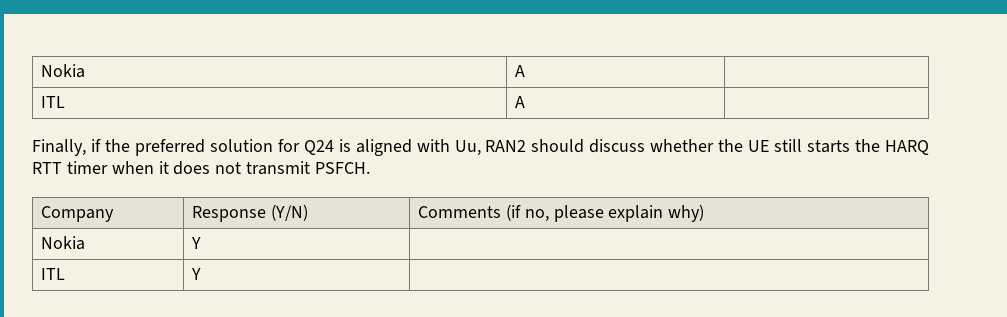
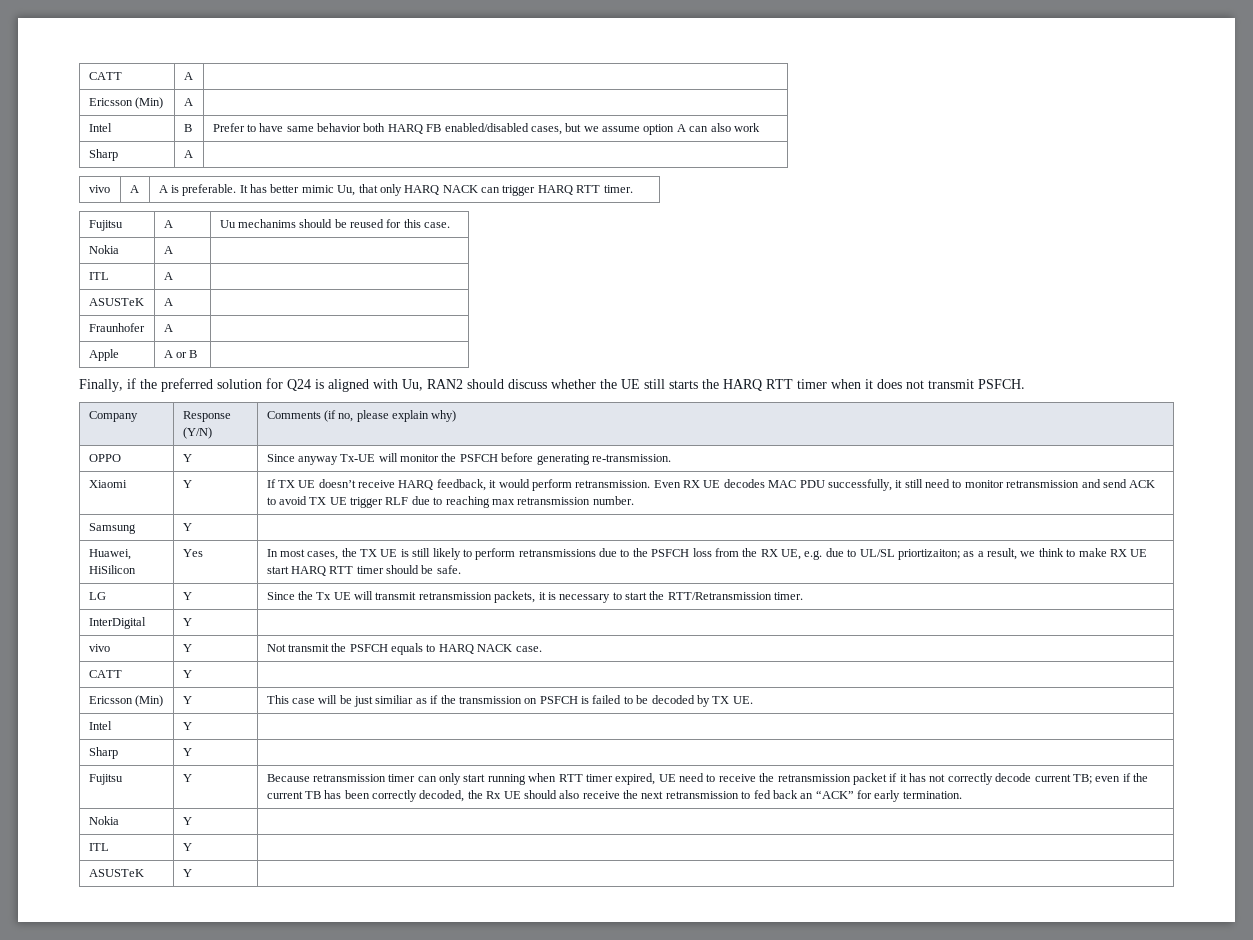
[41,64,86,78] [515,65,526,77] [41,96,66,108] [515,96,526,108] Nokia | A | // ITL | A -> [88,72,122,80] [183,72,193,80] [88,97,163,109] [183,98,193,106] [88,123,112,132] [183,124,192,132] [212,123,760,135] [88,149,118,161] [183,150,193,158] [88,185,110,193] [129,185,139,193] [158,184,633,196] [88,220,123,231] [163,220,173,228] [219,219,451,228] [88,245,119,254] [163,246,173,254] [88,272,109,280] [163,272,173,280] [88,298,144,306] [163,298,173,306] [88,323,145,332] [163,324,173,332] [88,349,119,361] [163,350,198,358] CATT | A | // Ericsson (Min) | A | // Intel | B | Prefer to have same behavior both HARQ FB enabled/disabled cases, but we assume option A can also work // Sharp | A | // vivo | A | A is preferable. It has better mimic Uu, that only HARQ NACK can trigger HARQ RTT timer. // Fujitsu | A | Uu mechanims should be reused for this case. // Nokia | A | // ITL | A | // ASUSTeK | A | // Fraunhofer | A | // Apple | A or B
(705, 213) none -> [88,454,121,462] [182,454,192,462] [266,453,671,465] [88,480,127,488] [182,480,192,488] [266,479,1156,491] [266,496,634,508] [88,523,136,534] [182,523,192,531] [88,549,131,560] [88,565,136,574] [182,549,203,557] [266,548,1148,560] [266,565,461,576] [88,592,106,600] [182,592,192,600] [266,591,804,603] [88,617,146,629] [182,618,192,626] [88,644,110,652] [182,644,192,652] [266,643,542,655] [88,670,122,678] [182,670,192,678] [88,695,163,707] [182,696,192,704] [266,695,753,707] [88,721,112,730] [182,722,192,730] [88,747,118,759] [182,748,192,756] [88,774,123,785] [182,774,192,782] [266,773,1149,785] [266,790,962,802] // OPPO | Y | Since anyway Tx-UE will monitor the PSFCH before generating re-transmission. // Xiaomi | Y | If TX UE doesn’t receive HARQ feedback, it would perform retransmission. Even RX UE decodes MAC PDU successfully, it still need to monitor retransmission and send ACK to avoid TX UE trigger RLF due to reaching max retransmission number. // Samsung | Y | // Huawei, HiSilicon | Yes | In most cases, the TX UE is still likely to perform retransmissions due to the PSFCH loss from the RX UE, e.g. due to UL/SL priortizaiton; as a result, we think to make RX UE start HARQ RTT timer should be safe. // LG | Y | Since the Tx UE will transmit retransmission packets, it is necessary to start the RTT/Retransmission timer. // InterDigital | Y | // vivo | Y | Not transmit the PSFCH equals to HARQ NACK case. // CATT | Y | // Ericsson (Min) | Y | This case will be just similiar as if the transmission on PSFCH is failed to be decoded by TX UE. // Intel | Y | // Sharp | Y | // Fujitsu | Y | Because retransmission timer can only start running when RTT timer expired, UE need to receive the retransmission packet if it has not correctly decode current TB; even if the current TB has been correctly decoded, the Rx UE should also receive the next retransmission to fed back an “ACK” for early termination.
(202, 274) none -> [88,869,144,877] [182,869,192,877] // ASUSTeK | Y |

